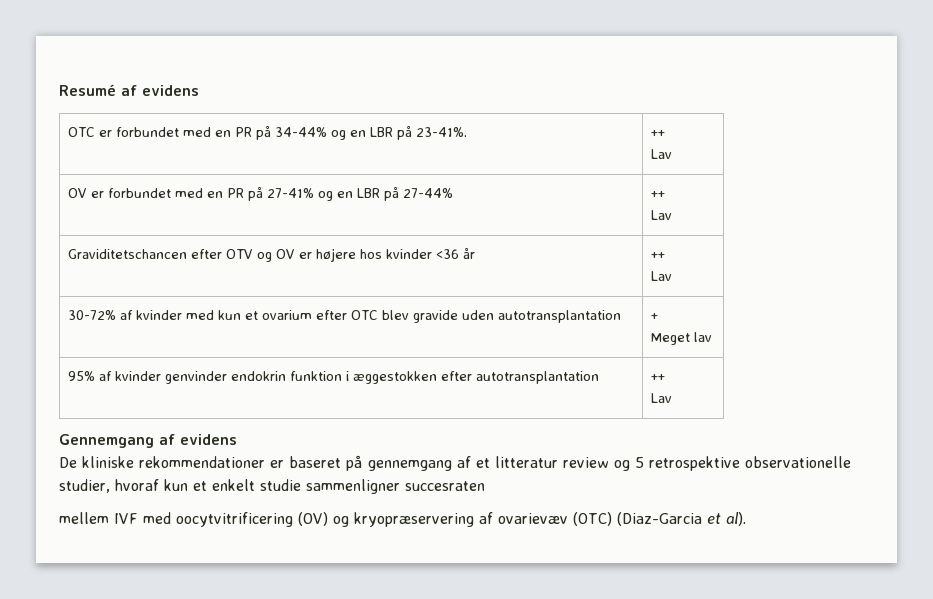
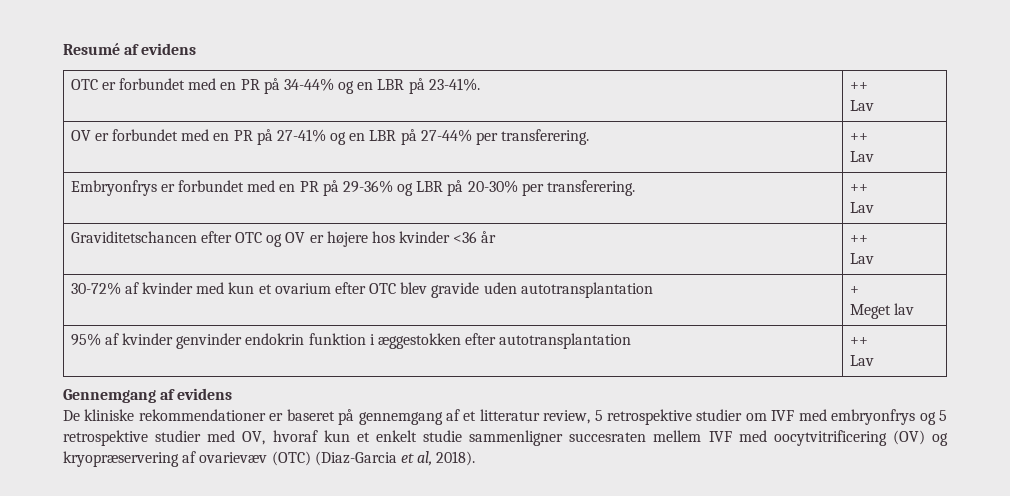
(453, 193) none -> [476,129,590,145] [849,133,868,141] [849,151,874,162] [70,180,636,196] per transferering. | ++ // Lav // Embryonfrys er forbundet med en PR på 29-36% og LBR på 20-30% per transferering.
[225,249,253,259] OTV -> [235,232,263,243] OTC
[563,456,851,471] [59,479,110,493] review og 5 retrospektive observationelle studier, -> [543,409,948,425] [63,430,266,446] review, 5 retrospektive studier om IVF med embryonfrys og 5 retrospektive studier med OV,
(485, 486) // -> (647, 437) none
[726,512,746,526] al). -> [417,451,476,466] al, 2018).

